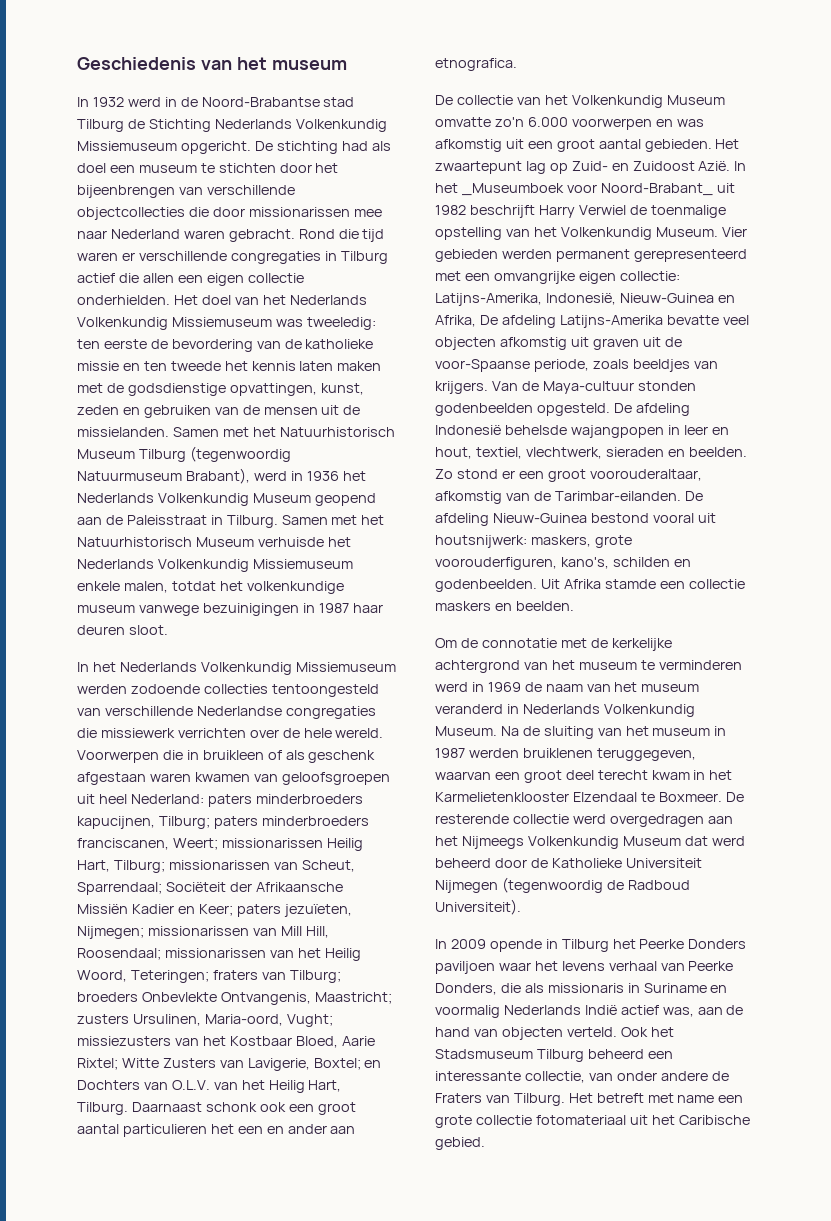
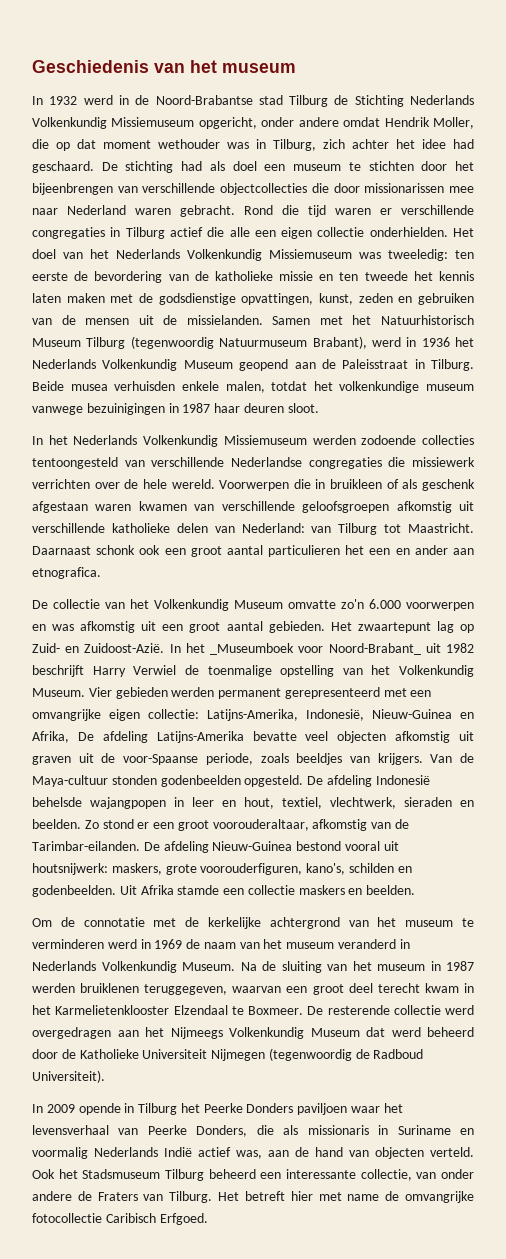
[180,141,251,154] opgericht. -> [198,117,474,129] [32,139,474,151] [32,161,94,173] opgericht, onder andere omdat Hendrik Moller, die op dat moment wethouder was in Tilburg, zich achter het idee had geschaard.
[142,273,174,283] allen -> [229,227,250,237] alle
[281,515,385,525] [77,537,351,547] [77,559,353,572] Samen met het Natuurhistorisch Museum verhuisde het Nederlands Volkenkundig Missiemuseum -> [32,381,176,391] Beide musea verhuisden
[281,772,390,785] [77,794,363,807] [77,816,369,829] [77,838,363,851] [77,860,355,873] [77,882,343,895] [77,904,352,917] [77,926,329,939] [77,948,361,961] [77,970,341,983] [77,992,392,1005] [77,1014,333,1027] [77,1036,375,1048] [77,1058,382,1071] [77,1080,342,1093] [77,1102,128,1115] geloofsgroepen uit heel Nederland: paters minderbroeders kapucijnen, Tilburg; paters minderbroeders franciscanen, Weert; missionarissen Heilig Hart, Tilburg; missionarissen van Scheut, Sparrendaal; Sociëteit der Afrikaansche Missiën Kadier en Keer; paters jezuïeten, Nijmegen; missionarissen van Mill Hill, Roosendaal; missionarissen van het Heilig Woord, Teteringen; fraters van Tilburg; broeders Onbevlekte Ontvangenis, Maastricht; zusters Ursulinen, Maria-oord, Vught; missiezusters van het Kostbaar Bloed, Aarie Rixtel; Witte Zusters van Lavigerie, Boxtel; en Dochters van O.L.V. van het Heilig Hart, Tilburg. -> [221,501,474,513] [32,523,474,535] verschillende geloofsgroepen afkomstig uit verschillende katholieke delen van Nederland: van Tilburg tot Maastricht.
[632,161,731,171] Zuidoost Azië. -> [84,643,165,653] Zuidoost-Azië.
[561,961,657,971] levens verhaal -> [32,1125,109,1135] levensverhaal
(644, 1098) none -> [290,1191,313,1201] hier
[718,1095,744,1103] [435,1115,750,1128] [435,1137,485,1150] een grote collectie fotomateriaal uit het Caribische gebied. -> [385,1191,474,1203] [32,1213,208,1225] de omvangrijke fotocollectie Caribisch Erfgoed.

